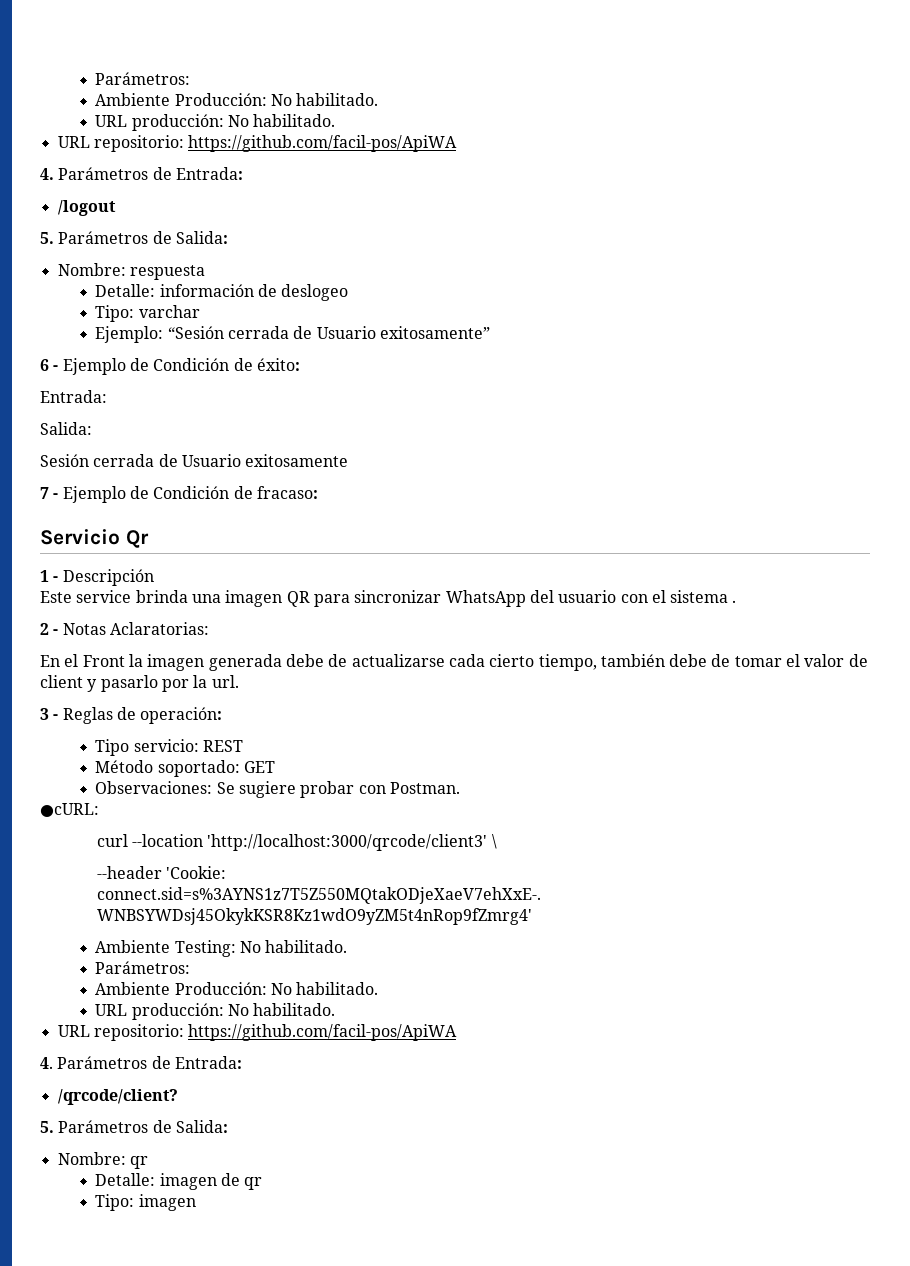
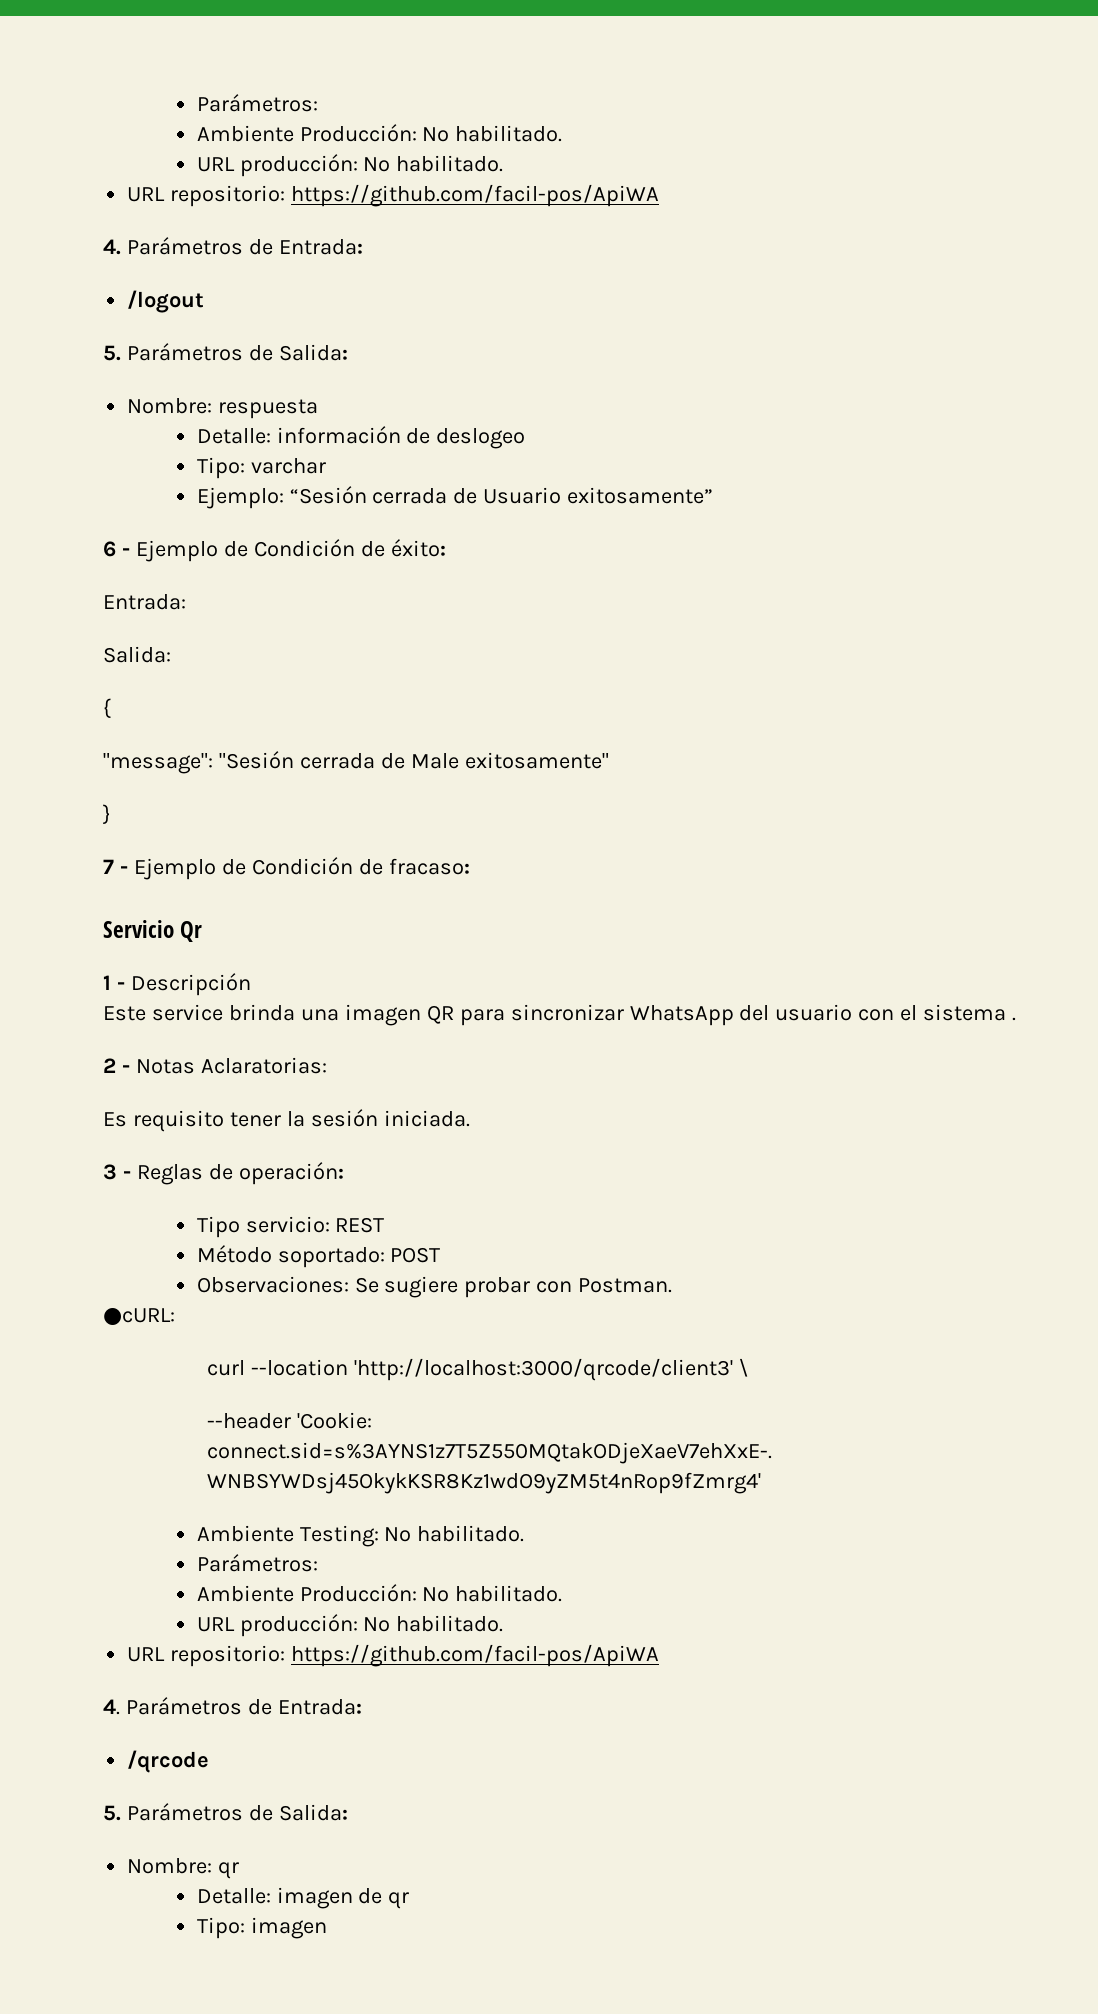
[40,454,349,467] Sesión cerrada de Usuario exitosamente -> [103,698,111,719] [103,751,609,774] [103,804,111,825] { // "message": "Sesión cerrada de Male exitosamente" // }
[40,654,868,671] [40,675,239,692] En el Front la imagen generada debe de actualizarse cada cierto tiempo, también debe de tomar el valor de client y pasarlo por la url. -> [103,1109,470,1132] Es requisito tener la sesión iniciada.
[244,761,276,773] GET -> [390,1247,441,1263] POST
[57,1089,178,1105] /qrcode/client? -> [127,1750,210,1773] /qrcode

